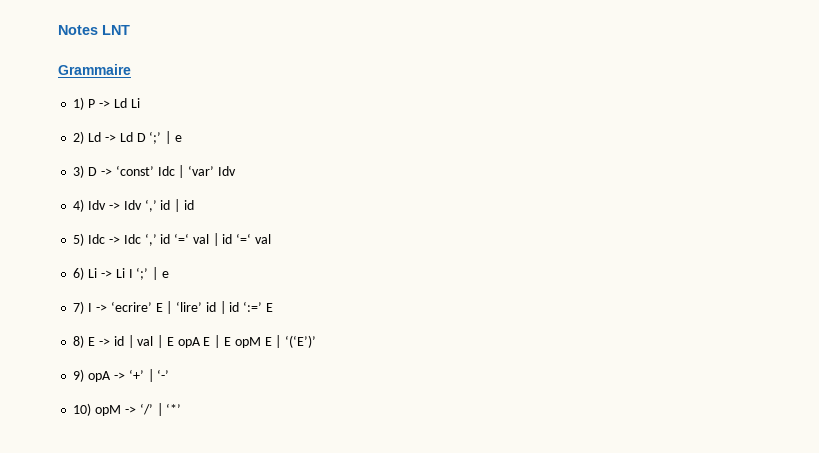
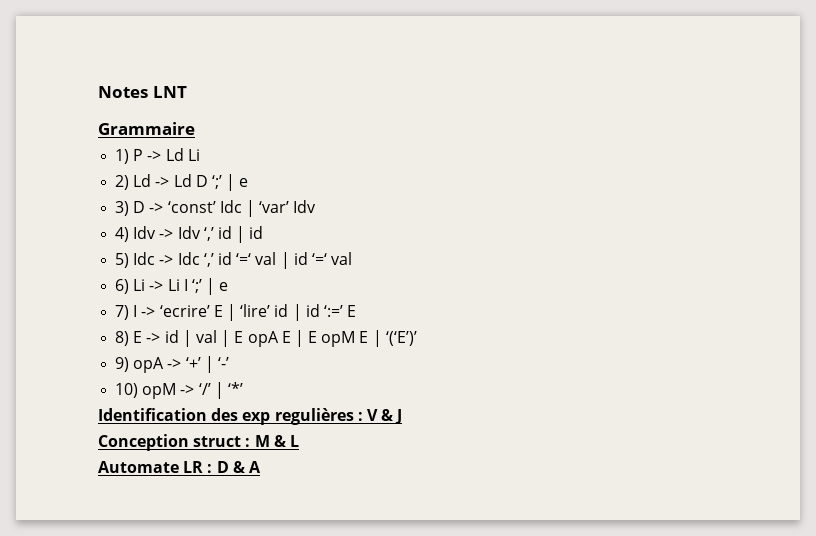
(182, 408) none -> [98,408,403,425] [98,434,299,451] [98,461,261,473] // Identification des exp regulières : V & J // Conception struct : M & L // Automate LR : D & A

